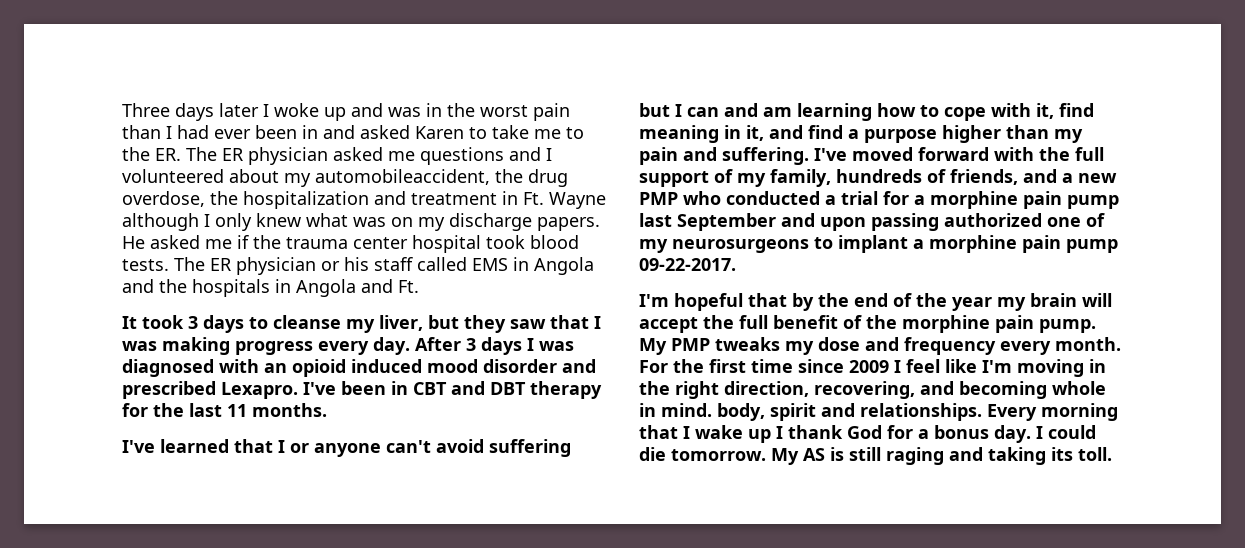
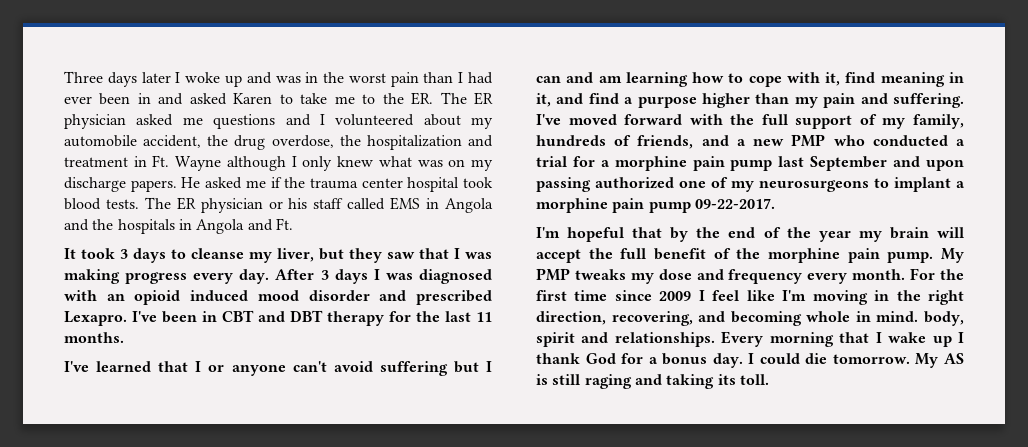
[315,169,490,185] automobileaccident, -> [64,135,202,148] automobile accident,

